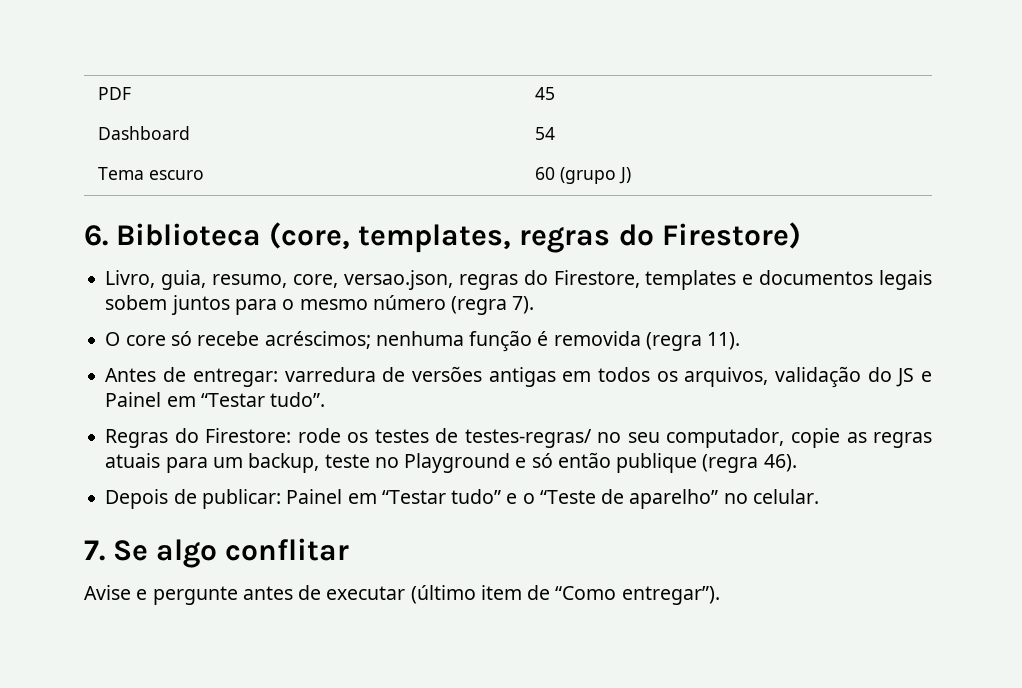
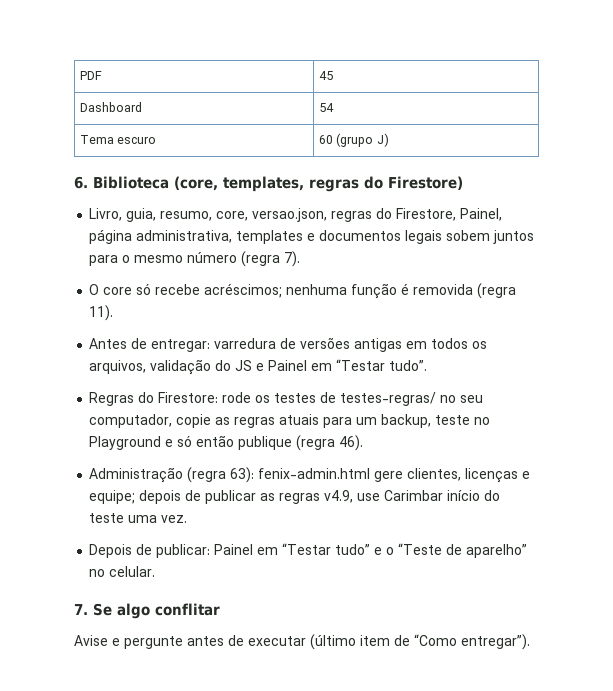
(640, 279) none -> [460,208,503,221] [89,229,233,244] Painel, página administrativa,
(797, 463) none -> [89,467,531,483] [89,490,501,504] [89,513,188,523] // Administração (regra 63): fenix-admin.html gere clientes, licenças e equipe; depois de publicar as regras v4.9, use Carimbar início do teste uma vez.

